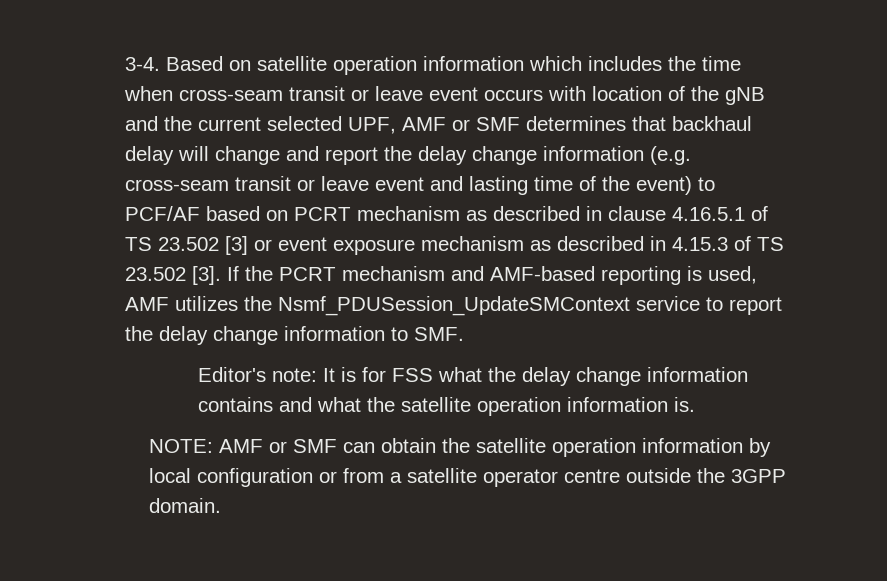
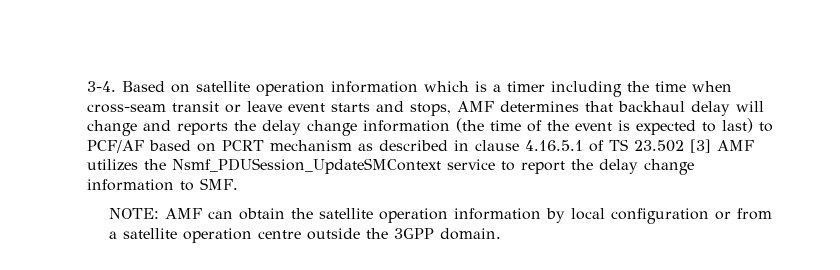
[587,56,662,71] includes -> [474,81,622,97] is a timer including
[483,86,765,105] [124,116,520,134] occurs with location of the gNB and the current selected UPF, AMF or SMF -> [330,101,494,116] starts and stops, AMF
[324,146,691,165] [124,176,692,195] report the delay change information (e.g. cross-seam transit or leave event and lasting time of the event) -> [176,118,753,136] reports the delay change information (the time of the event is expected to last)
[253,236,784,255] [124,266,757,285] or event exposure mechanism as described in 4.15.3 of TS 23.502 [3]. If the PCRT mechanism and AMF-based reporting is used, -> (711, 146) none
[198,367,749,386] [198,397,696,416] // Editor's note: It is for FSS what the delay change information contains and what the satellite operation information is. -> (238, 184) none
[269,439,338,453] or SMF -> (203, 213) none
[483,469,559,487] operator -> [183,228,253,243] operation

